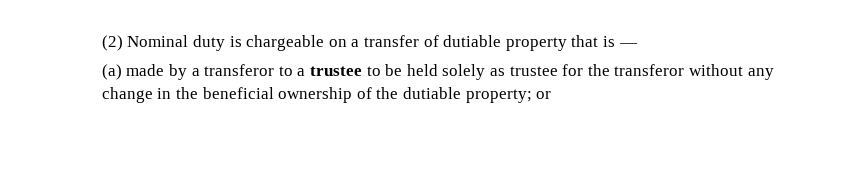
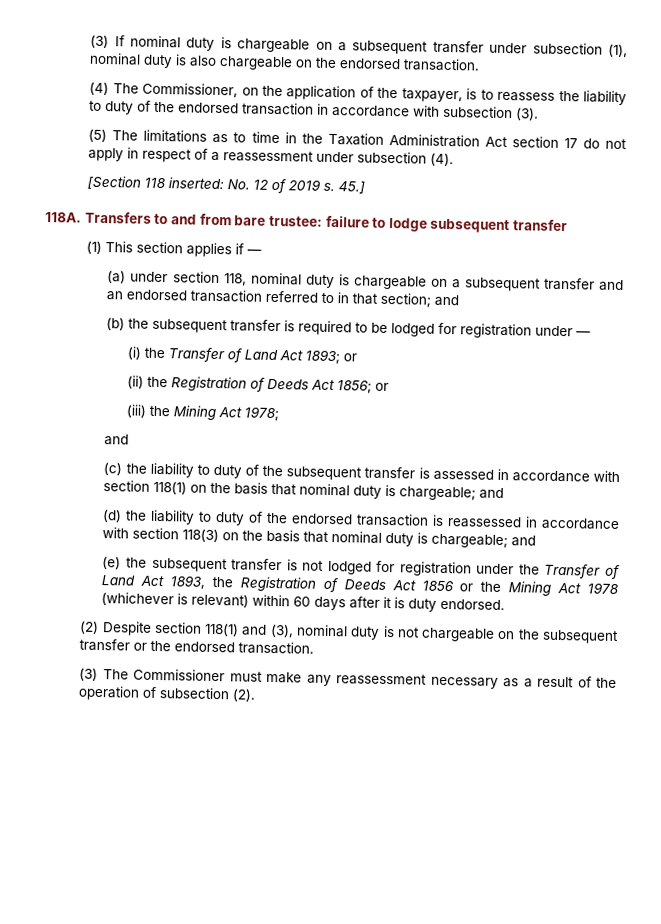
[101,35,638,51] [101,64,774,80] [101,87,552,103] (2) Nominal duty is chargeable on a transfer of dutiable property that is — // (a) made by a transferor to a trustee to be held solely as trustee for the transferor without any change in the beneficial ownership of the dutiable property; or -> [90,34,628,58] [89,52,481,72] [89,81,627,106] [89,100,540,121] [88,128,627,150] [88,147,455,167] [87,175,366,194] [45,211,569,234] [86,240,263,258] [107,270,624,292] [106,289,460,308] [106,317,592,339] [126,346,357,365] [126,375,389,394] [125,404,279,422] [104,434,130,446] [103,462,620,483] [103,480,505,501] [102,509,621,531] [102,527,537,549] [102,556,620,580] [101,575,619,596] [101,592,506,612] [79,620,619,645] [79,638,315,655] [79,667,618,689] [78,685,257,702] (3) If nominal duty is chargeable on a subsequent transfer under subsection (1), nominal duty is also chargeable on the endorsed transaction. // (4) The Commissioner, on the application of the taxpayer, is to reassess the liability to duty of the endorsed transaction in accordance with subsection (3). // (5) The limitations as to time in the Taxation Administration Act section 17 do not apply in respect of a reassessment under subsection (4). // [Section 118 inserted: No. 12 of 2019 s. 45.] // 118A. Transfers to and from bare trustee: failure to lodge subsequent transfer // (1) This section applies if — // (a) under section 118, nominal duty is chargeable on a subsequent transfer and an endorsed transaction referred to in that section; and // (b) the subsequent transfer is required to be lodged for registration under — // (i) the Transfer of Land Act 1893; or // (ii) the Registration of Deeds Act 1856; or // (iii) the Mining Act 1978; // and // (c) the liability to duty of the subsequent transfer is assessed in accordance with section 118(1) on the basis that nominal duty is chargeable; and // (d) the liability to duty of the endorsed transaction is reassessed in accordance with section 118(3) on the basis that nominal duty is chargeable; and // (e) the subsequent transfer is not lodged for registration under the Transfer of Land Act 1893, the Registration of Deeds Act 1856 or the Mining Act 1978 (whichever is relevant) within 60 days after it is duty endorsed. // (2) Despite section 118(1) and (3), nominal duty is not chargeable on the subsequent transfer or the endorsed transaction. // (3) The Commissioner must make any reassessment necessary as a result of the operation of subsection (2).

